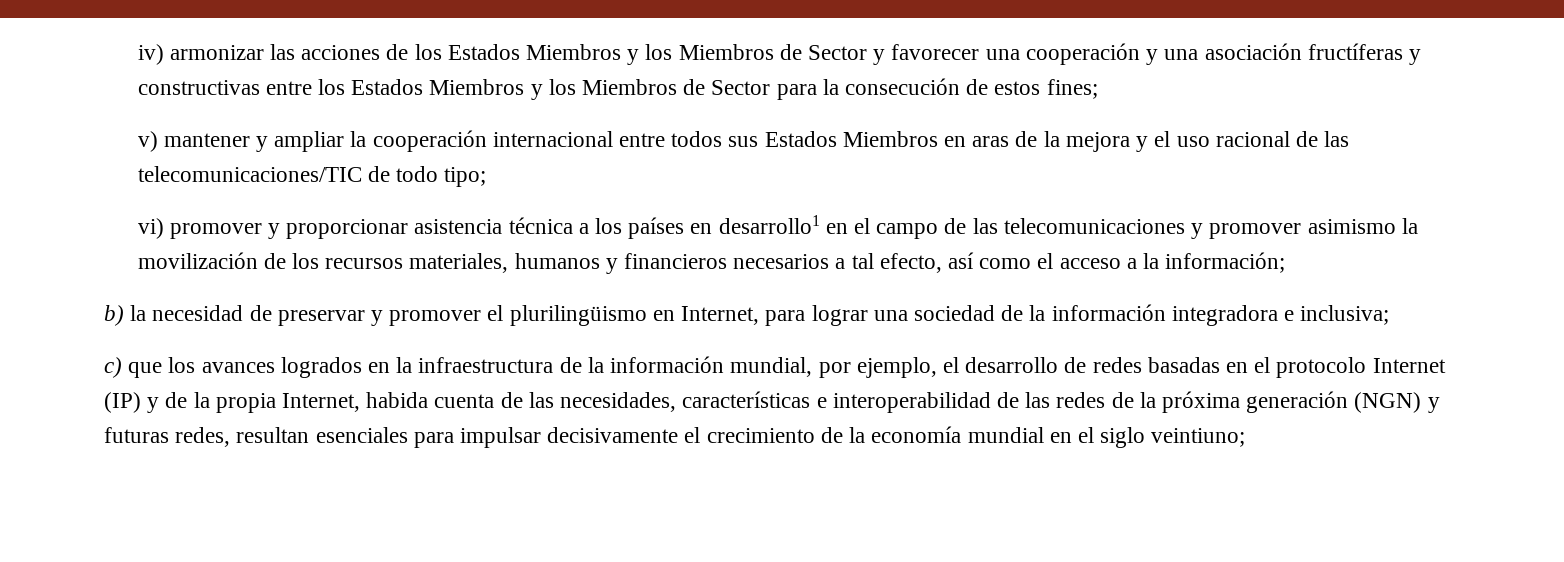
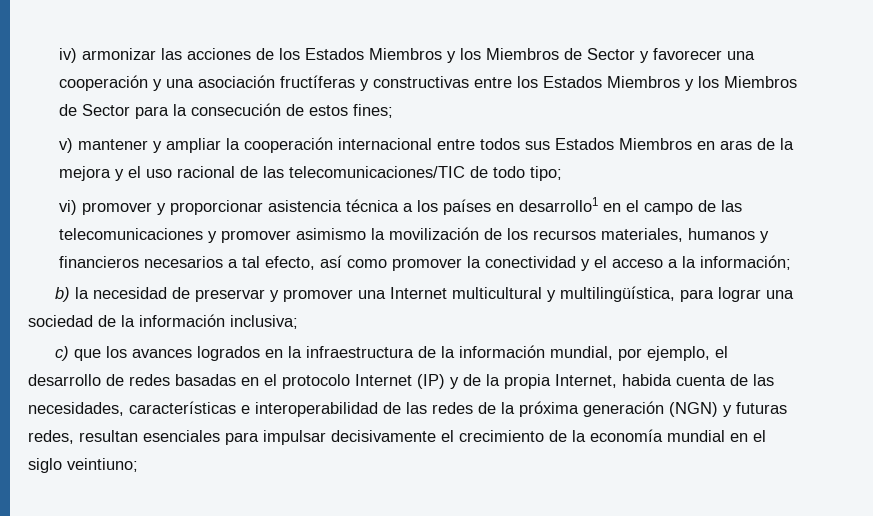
(1032, 263) none -> [392,256,591,271] promover la conectividad y
[487,305,760,326] el plurilingüismo en Internet, -> [358,286,676,302] una Internet multicultural y multilingüística,
[1171,305,1294,326] integradora e -> (225, 320) none

